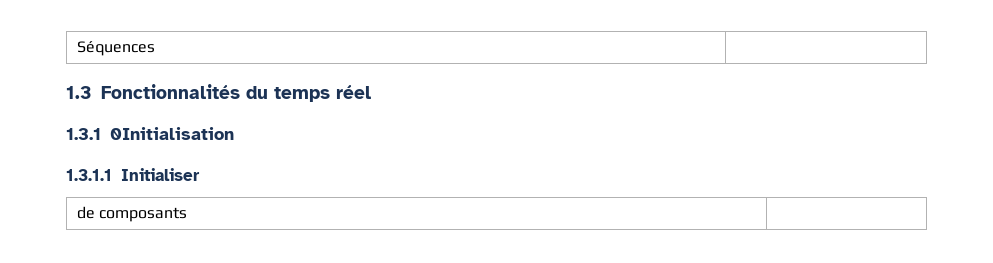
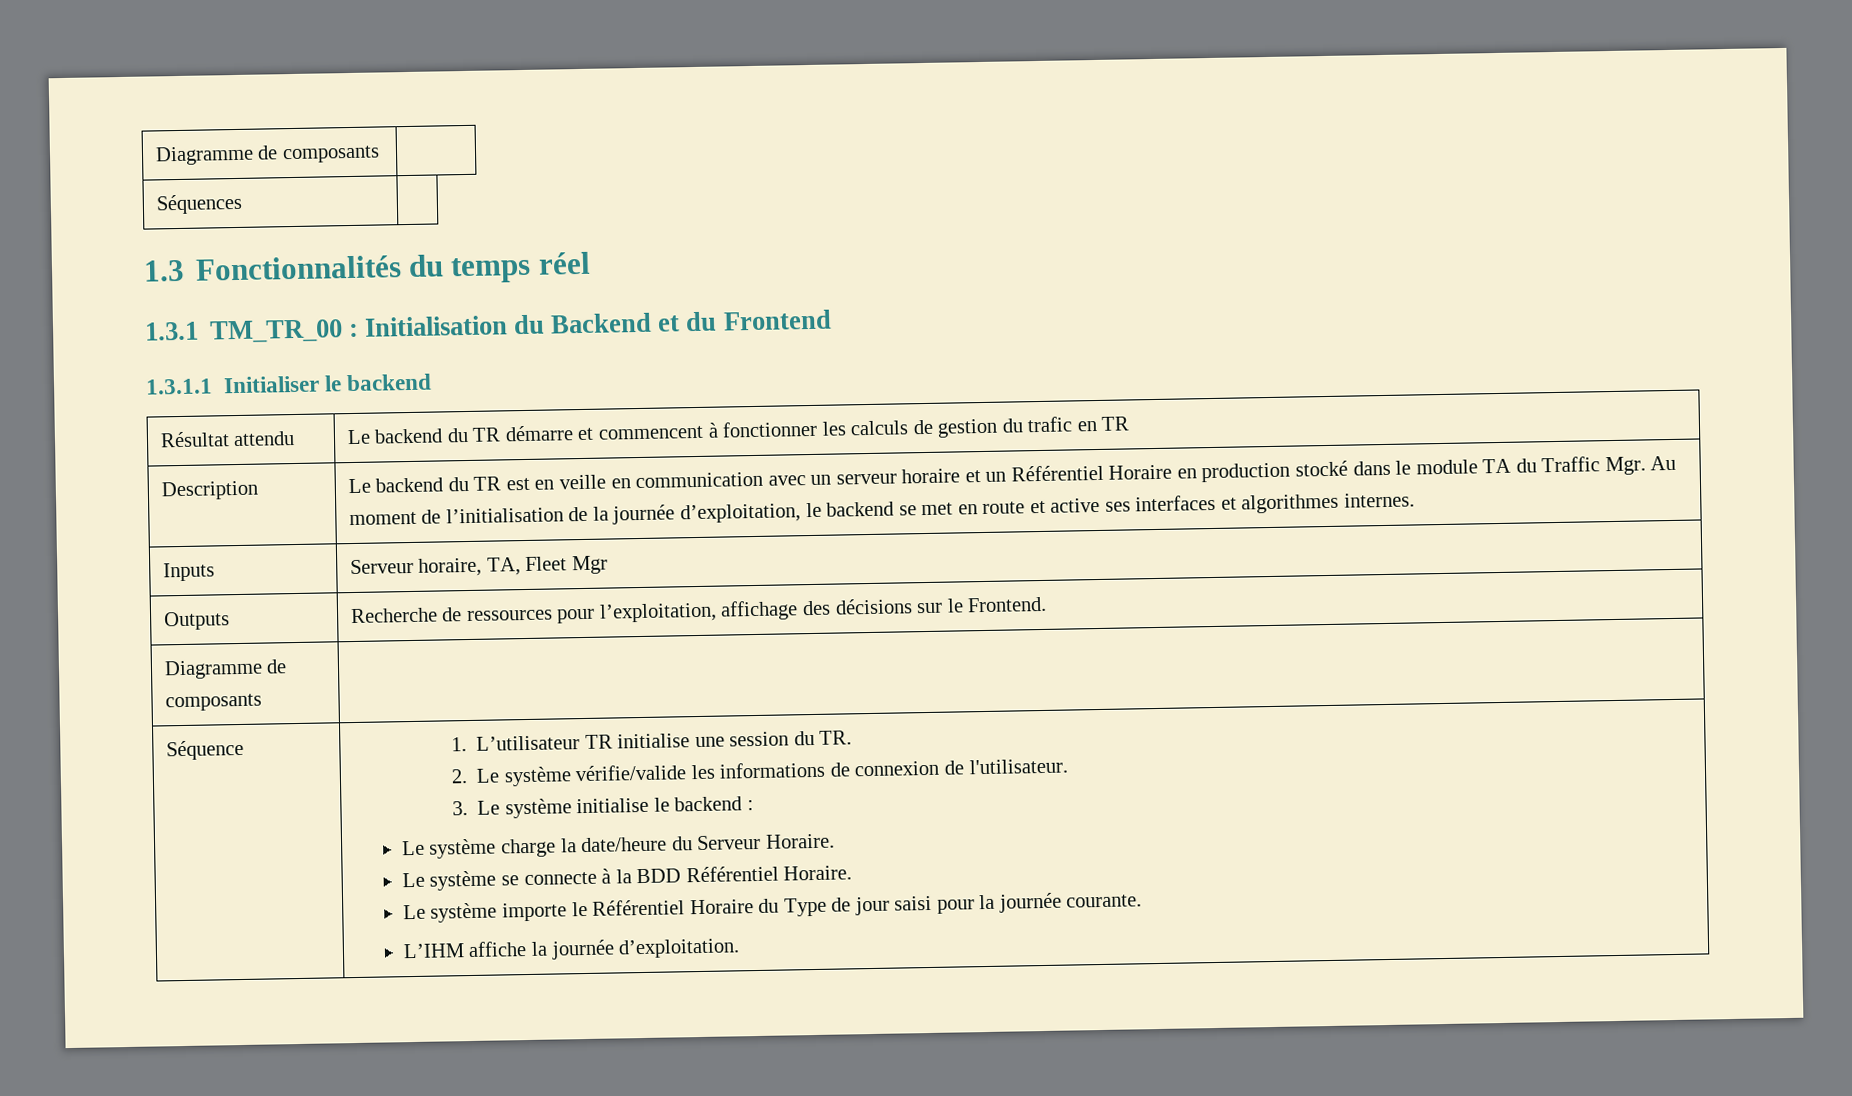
(76, 48) none -> [154,145,380,166] Diagramme de composants | //
[109,127,234,140] [66,168,200,181] [76,206,188,222] 0Initialisation // 1.3.1.1 Initialiser // de composants | -> [208,309,832,344] [145,373,432,395] [159,430,296,448] [346,416,1130,445] [160,480,259,501] [347,455,1677,494] [348,492,1415,526] [162,562,215,582] [349,555,608,577] [163,611,230,631] [349,596,1048,624] [163,659,288,680] [164,693,262,712] [165,739,244,761] [450,730,853,752] [450,758,1068,787] [451,796,754,819] [401,833,835,859] [401,865,853,891] [402,892,1143,923] [402,938,741,960] TM_TR_00 : Initialisation du Backend et du Frontend // 1.3.1.1 Initialiser le backend // Résultat attendu | Le backend du TR démarre et commencent à fonctionner les calculs de gestion du trafic en TR // Description | Le backend du TR est en veille en communication avec un serveur horaire et un Référentiel Horaire en production stocké dans le module TA du Traffic Mgr. Au moment de l’initialisation de la journée d’exploitation, le backend se met en route et active ses interfaces et algorithmes internes. // Inputs | Serveur horaire, TA, Fleet Mgr // Outputs | Recherche de ressources pour l’exploitation, affichage des décisions sur le Frontend. // Diagramme de composants | // Séquence | 1. L’utilisateur TR initialise une session du TR. // 2. Le système vérifie/valide les informations de connexion de l'utilisateur. // 3. Le système initialise le backend : // Le système charge la date/heure du Serveur Horaire. // Le système se connecte à la BDD Référentiel Horaire. // Le système importe le Référentiel Horaire du Type de jour saisi pour la journée courante. // L’IHM affiche la journée d’exploitation.

